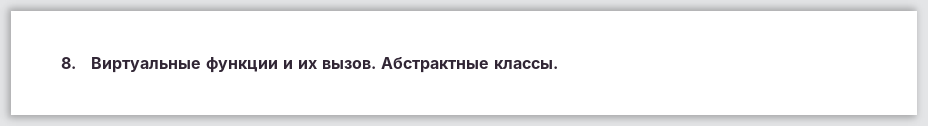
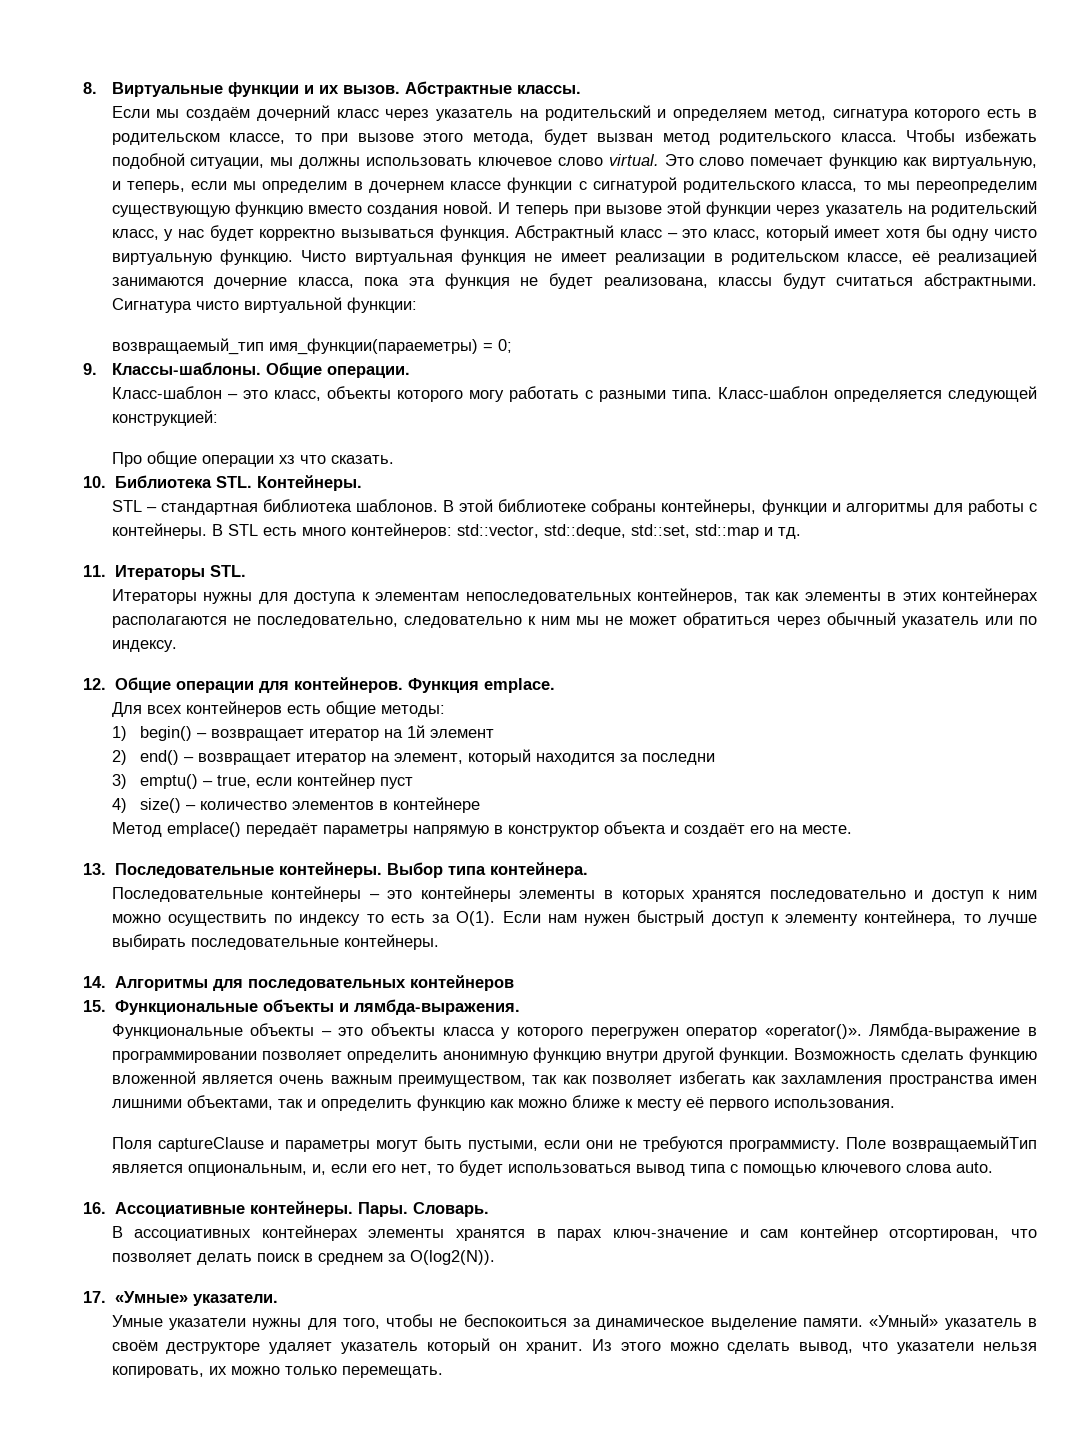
(559, 64) none -> [111,105,1037,121] [111,129,1037,145] [111,153,1037,169] [111,177,1037,193] [111,201,1037,217] [111,225,1038,241] [111,249,1037,265] [111,273,1037,289] [111,297,417,313] [111,338,512,355] [83,362,410,378] [111,386,1037,402] [111,410,218,426] [111,451,394,467] [83,475,362,491] [111,499,1037,515] [111,523,801,539] [83,565,246,580] [111,588,1038,604] [111,612,1037,628] [111,640,177,652] [83,677,555,693] [111,701,445,717] [111,725,494,741] [111,749,715,765] [111,773,413,789] [111,797,480,813] [111,821,852,837] [83,862,588,878] [111,886,1037,902] [111,910,1037,926] [111,934,439,950] [83,975,514,991] [83,999,520,1015] [111,1023,1037,1039] [111,1047,1037,1063] [111,1071,1037,1087] [111,1095,895,1111] [111,1136,1037,1152] [111,1160,993,1176] [83,1201,489,1217] [111,1225,1037,1241] [111,1250,495,1265] [83,1291,278,1306] [111,1314,1038,1330] [111,1338,1038,1354] [111,1366,443,1378] // Если мы создаём дочерний класс через указатель на родительский и определяем метод, сигнатура которого есть в родительском классе, то при вызове этого метода, будет вызван метод родительского класса. Чтобы избежать подобной ситуации, мы должны использовать ключевое слово virtual. Это слово помечает функцию как виртуальную, и теперь, если мы определим в дочернем классе функции с сигнатурой родительского класса, то мы переопределим существующую функцию вместо создания новой. И теперь при вызове этой функции через указатель на родительский класс, у нас будет корректно вызываться функция. Абстрактный класс – это класс, который имеет хотя бы одну чисто виртуальную функцию. Чисто виртуальная функция не имеет реализации в родительском классе, её реализацией занимаются дочерние класса, пока эта функция не будет реализована, классы будут считаться абстрактными. Сигнатура чисто виртуальной функции: // возвращаемый_тип имя_функции(параеметры) = 0; // 9. Классы-шаблоны. Общие операции. // Класс-шаблон – это класс, объекты которого могу работать с разными типа. Класс-шаблон определяется следующей конструкцией: // Про общие операции хз что сказать. // 10. Библиотека STL. Контейнеры. // STL – стандартная библиотека шаблонов. В этой библиотеке собраны контейнеры, функции и алгоритмы для работы с контейнеры. В STL есть много контейнеров: std::vector, std::deque, std::set, std::map и тд. // 11. Итераторы STL. // Итераторы нужны для доступа к элементам непоследовательных контейнеров, так как элементы в этих контейнерах располагаются не последовательно, следовательно к ним мы не может обратиться через обычный указатель или по индексу. // 12. Общие операции для контейнеров. Функция emplace. // Для всех контейнеров есть общие методы: // 1) begin() – возвращает итератор на 1й элемент // 2) end() – возвращает итератор на элемент, который находится за последни // 3) emptu() – true, если контейнер пуст // 4) size() – количество элементов в контейнере // Метод emplace() передаёт параметры напрямую в конструктор объекта и создаёт его на месте. // 13. Последовательные контейнеры. Выбор типа контейнера. // Последовательные контейнеры – это контейнеры элементы в которых хранятся последовательно и доступ к ним можно осуществить по индексу то есть за O(1). Если нам нужен быстрый доступ к элементу контейнера, то лучше выбирать последовательные контейнеры. // 14. Алгоритмы для последовательных контейнеров // 15. Функциональные объекты и лямбда-выражения. // Функциональные объекты – это объекты класса у которого перегружен оператор «operator()». Лямбда-выражение в программировании позволяет определить анонимную функцию внутри другой функции. Возможность сделать функцию вложенной является очень важным преимуществом, так как позволяет избегать как захламления пространства имен лишними объектами, так и определить функцию как можно ближе к месту её первого использования. // Поля captureClause и параметры могут быть пустыми, если они не требуются программисту. Поле возвращаемыйТип является опциональным, и, если его нет, то будет использоваться вывод типа с помощью ключевого слова auto. // 16. Ассоциативные контейнеры. Пары. Словарь. // В ассоциативных контейнерах элементы хранятся в парах ключ-значение и сам контейнер отсортирован, что позволяет делать поиск в среднем за O(log2(N)). // 17. «Умные» указатели. // Умные указатели нужны для того, чтобы не беспокоиться за динамическое выделение памяти. «Умный» указатель в своём деструкторе удаляет указатель который он хранит. Из этого можно сделать вывод, что указатели нельзя копировать, их можно только перемещать.

